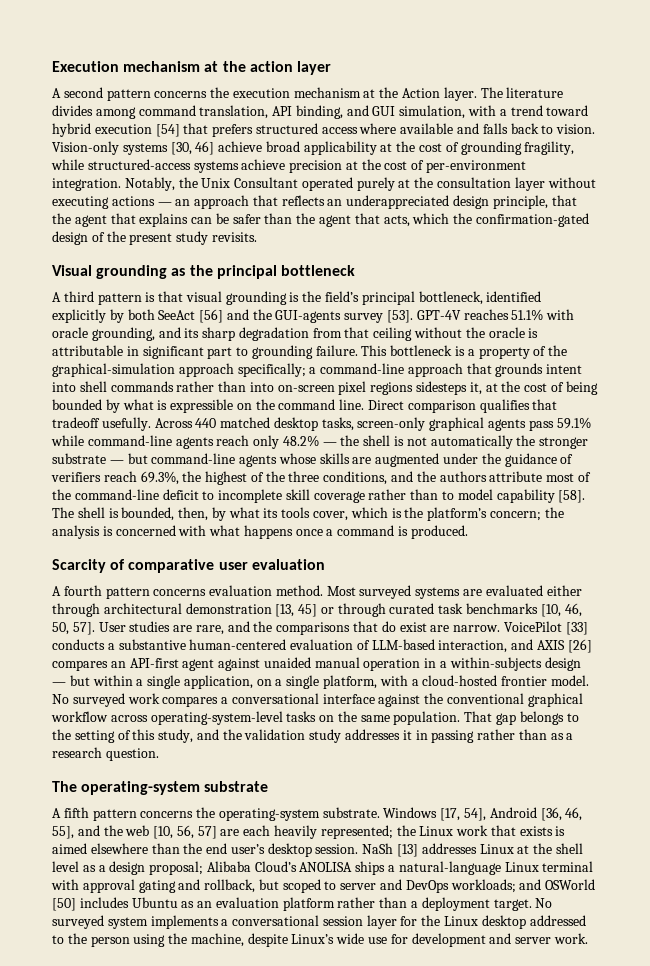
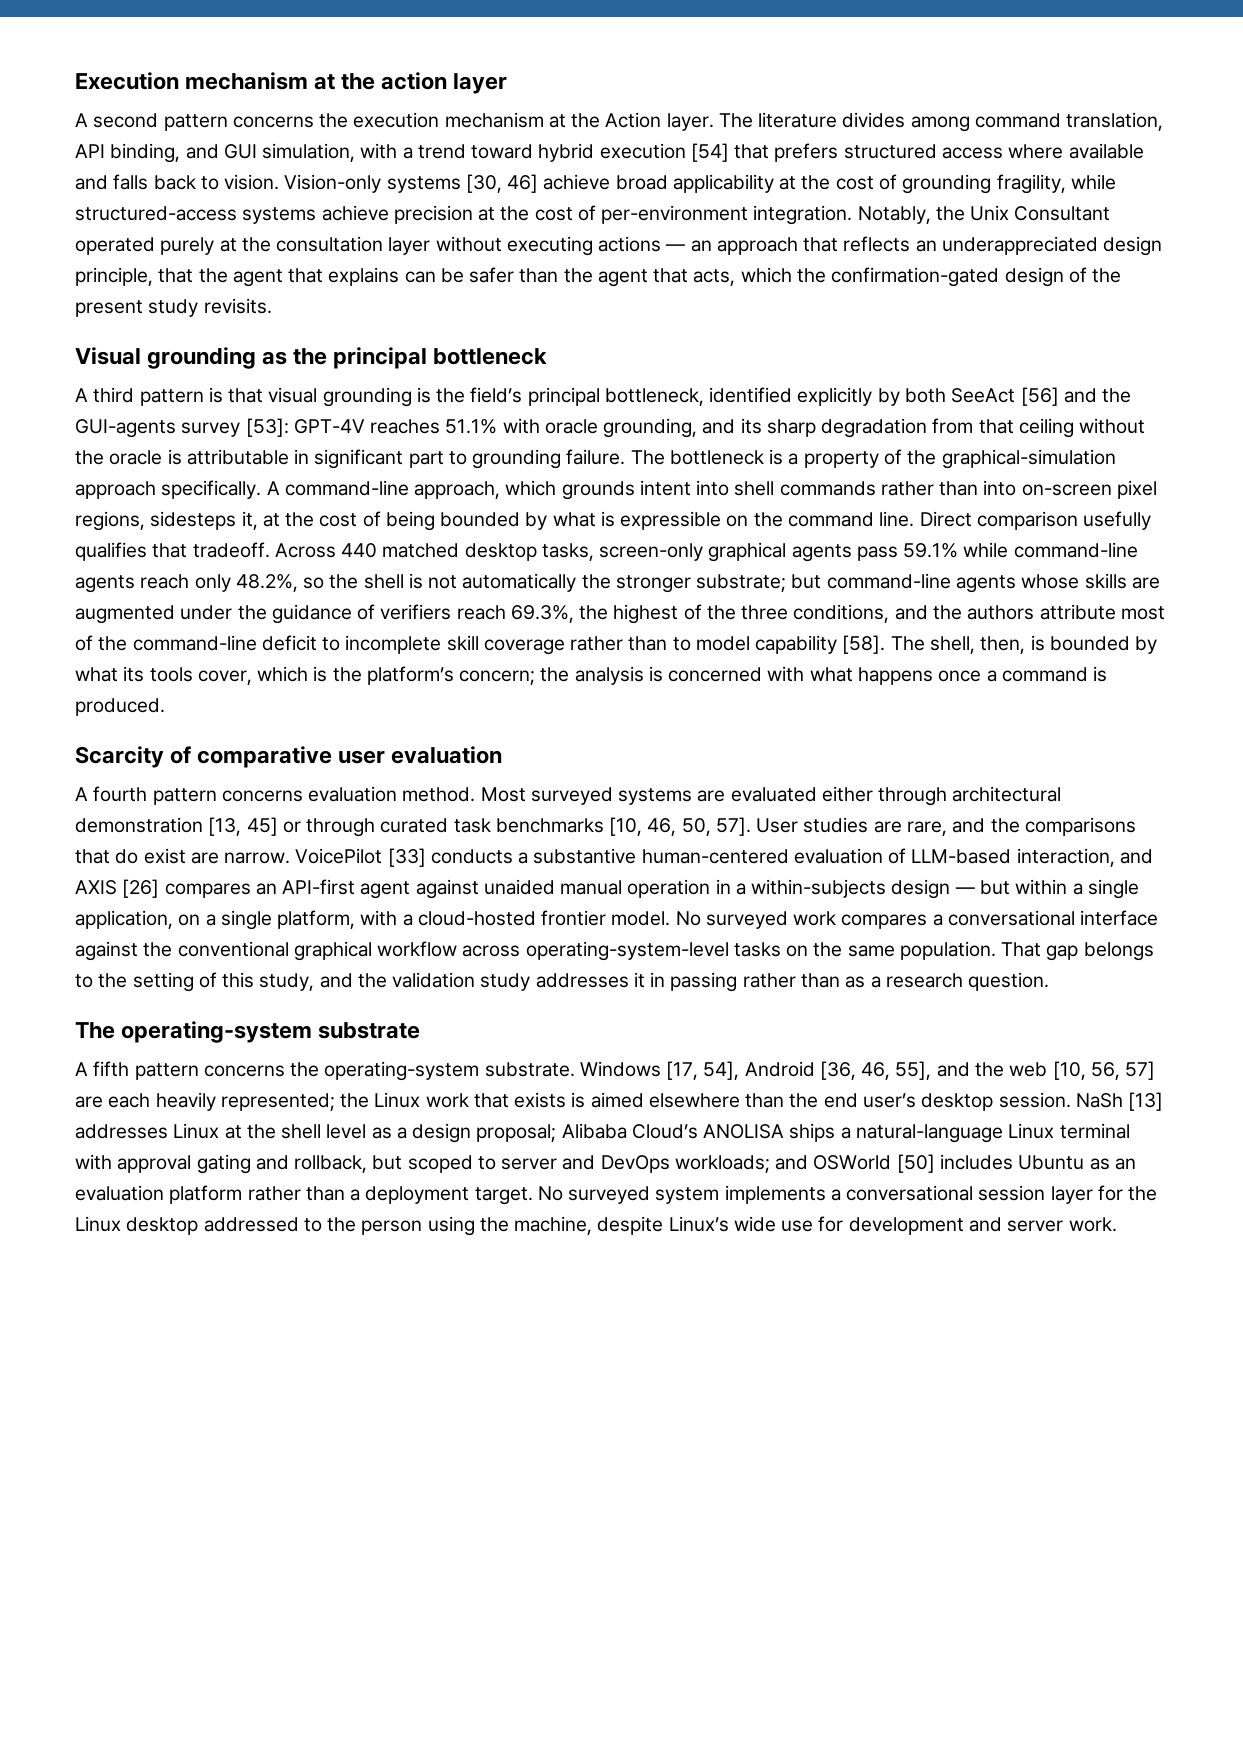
[387,310,414,323] [53]. -> [245,418,289,437] [53]:
[361,345,388,356] This -> [630,450,665,465] The
[237,363,492,377] specifically; a command-line approach that -> [161,480,557,499] specifically. A command-line approach, which
[370,382,414,395] regions -> [75,511,145,531] regions,
(476, 406) none -> [1083,511,1152,530] usefully
[52,417,151,431] tradeoff usefully. -> [192,542,270,558] tradeoff.
[282,435,337,447] 48.2% — -> [235,574,325,592] 48.2%, so
[52,453,124,464] substrate — -> [696,574,787,592] substrate;
[77,507,209,521] shell is bounded, then, -> [929,635,1130,654] shell, then, is bounded

